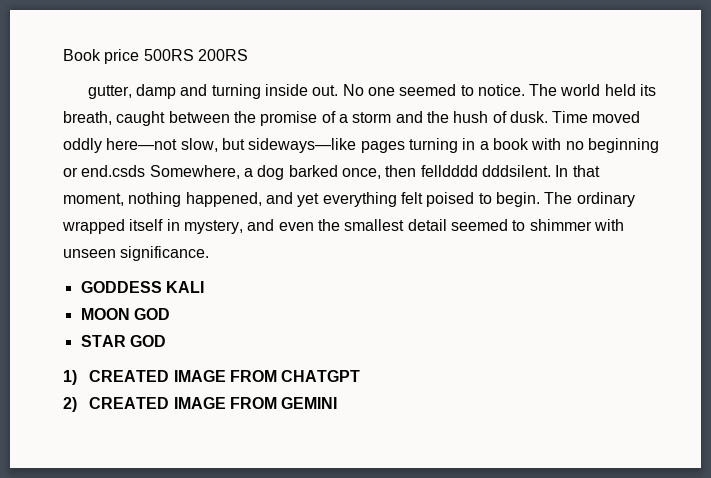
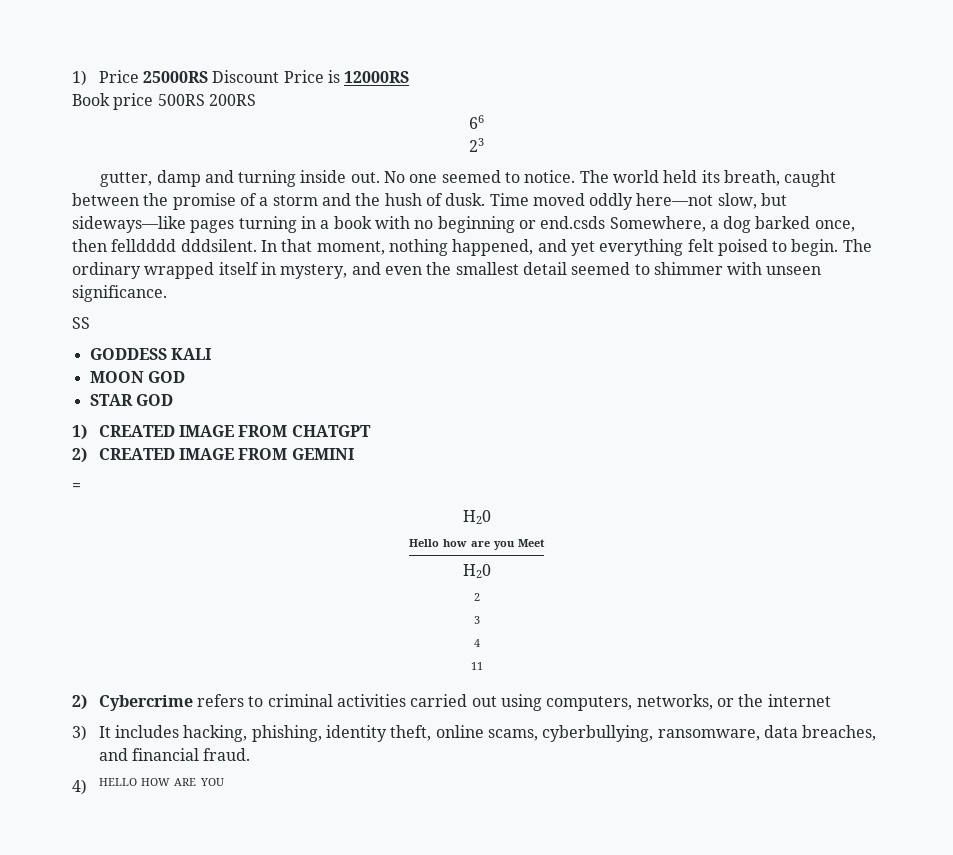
(63, 55) none -> [72,70,410,86] 1) Price 25000RS Discount Price is 12000RS //
(248, 55) none -> [469,115,484,129] [469,138,484,152] // 66 // 23
(210, 253) none -> [72,317,90,329] // SS
(338, 403) none -> [72,483,81,491] [462,510,491,524] [408,539,546,550] [462,564,491,578] [473,593,480,601] [473,616,480,624] [473,639,480,647] [470,662,483,670] [72,694,831,711] [72,725,877,742] [98,748,251,761] [72,778,224,795] // = // H20 // Hello how are you Meet // H20 // 2 // 3 // 4 // 11 // 2) Cybercrime refers to criminal activities carried out using computers, networks, or the internet // 3) It includes hacking, phishing, identity theft, online scams, cyberbullying, ransomware, data breaches, and financial fraud. // 4) HELLO HOW ARE YOU

